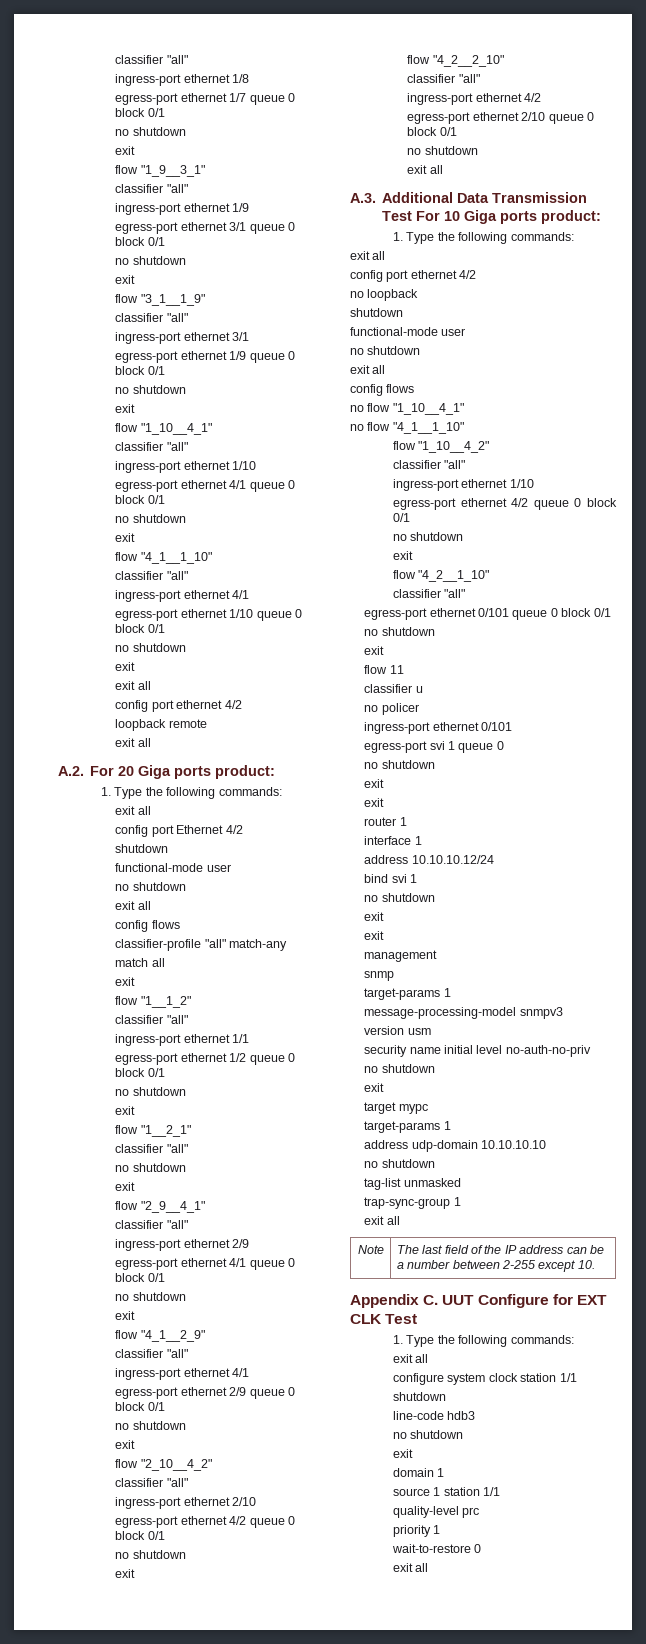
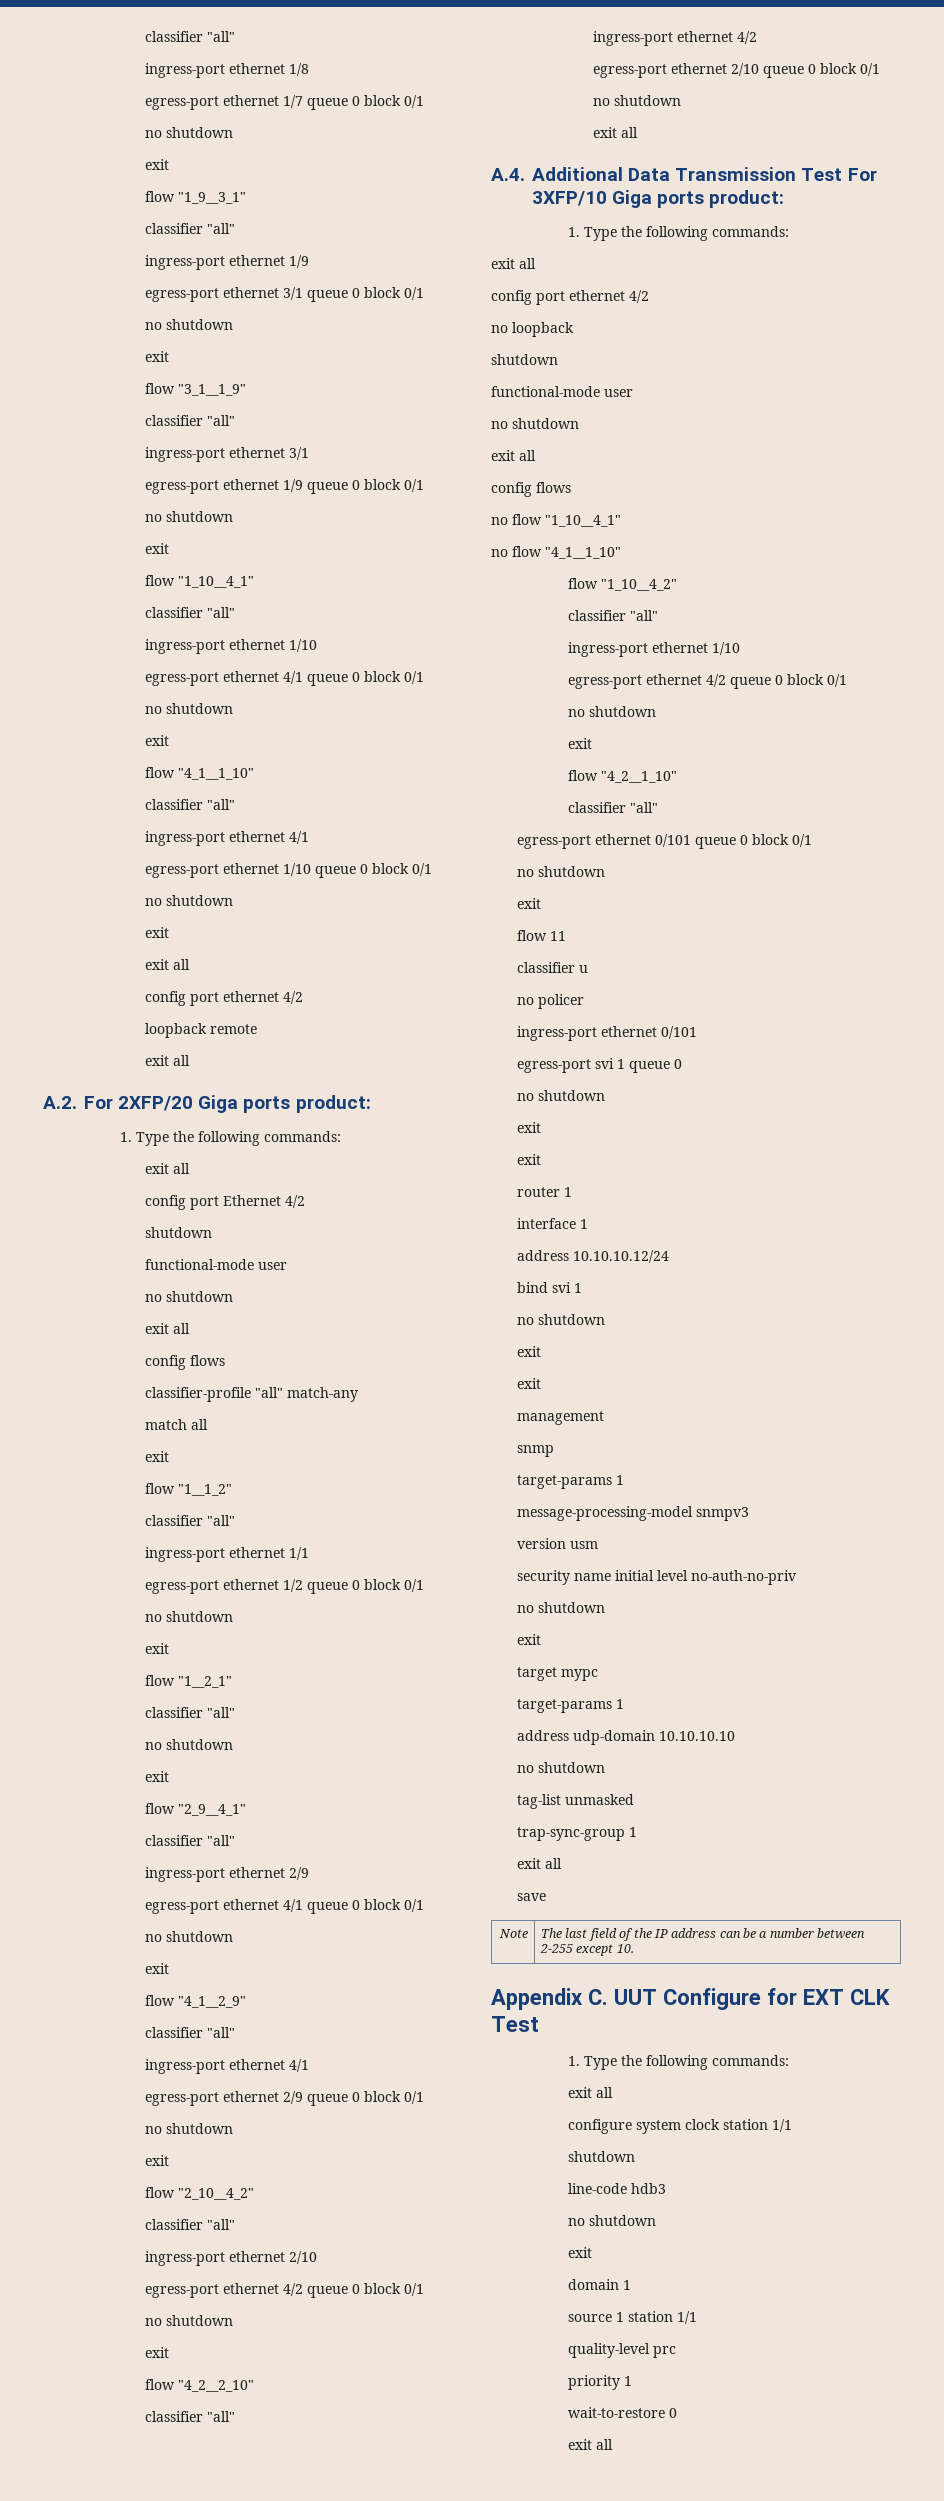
[118,766,135,776] 20 -> [118,1096,194,1111] 2XFP/20
[350,193,376,203] A.3. -> [491,168,525,181] A.4.
[444,211,461,221] 10 -> [532,191,607,206] 3XFP/10
(400, 1220) none -> [516,1893,546,1901] // save

